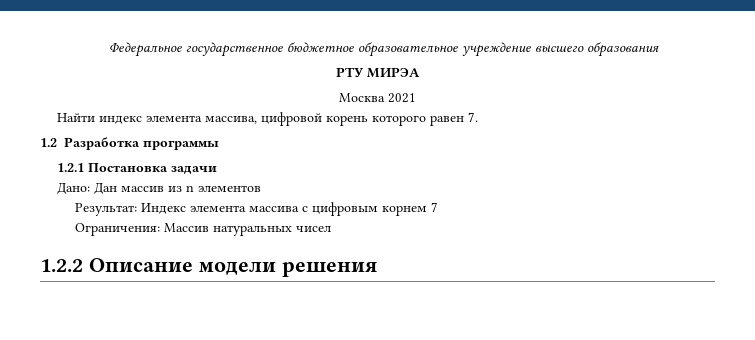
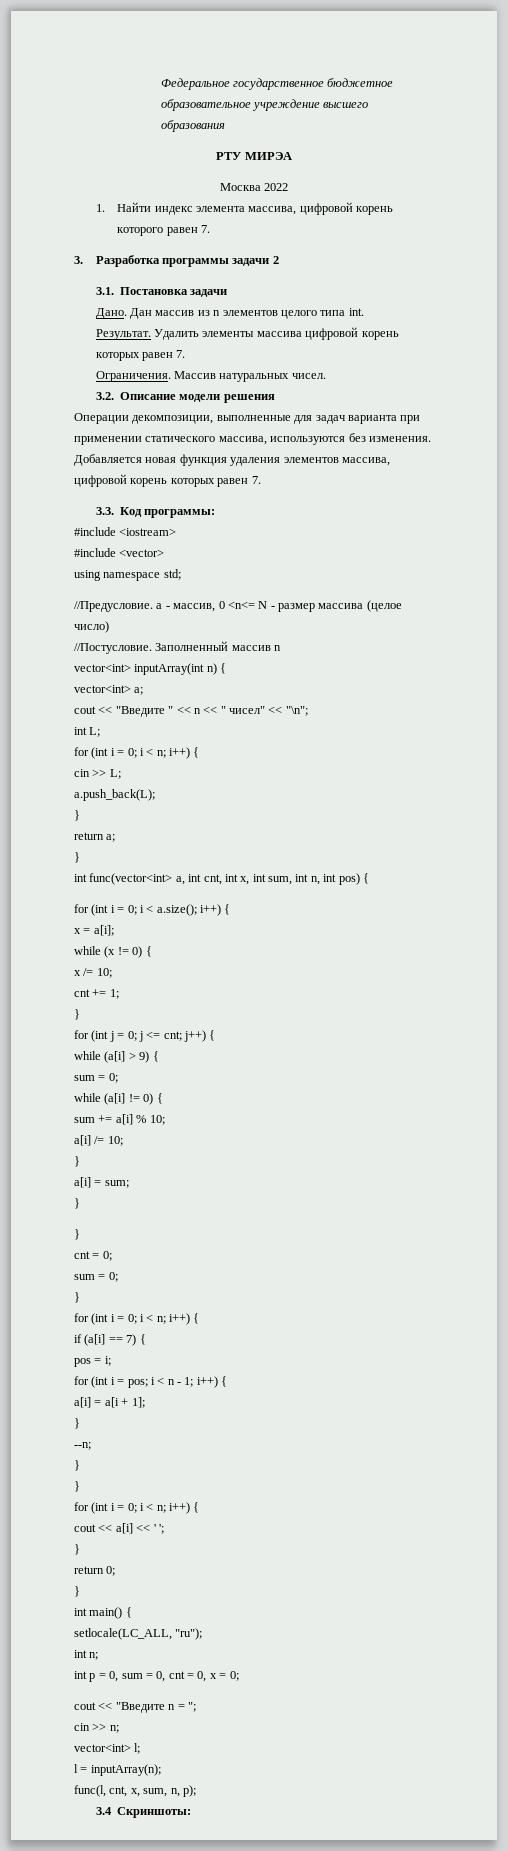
[388,93,416,103] 2021 // -> [264,183,289,191] [95,204,105,212] 2022 // 1.
[40,138,57,147] 1.2 -> [74,256,83,264] 3.
[57,163,85,172] // 1.2.1 -> [232,256,279,266] [95,287,114,295] задачи 2 // 3.1.
[57,182,91,195] Дано: -> [95,308,127,319] Дано.
[74,202,438,216] [74,223,331,236] [40,258,377,277] // Результат: Индекс элемента массива с цифровым корнем 7 // Ограничения: Массив натуральных чисел // 1.2.2 Описание модели решения -> [280,308,364,319] [95,327,399,340] [95,350,186,361] [95,371,326,382] [95,392,275,403] [74,413,421,424] [74,433,431,445] [74,454,390,466] [74,474,261,487] [95,507,216,518] [74,527,177,536] [74,548,165,557] [74,569,181,581] [74,600,402,612] [74,621,109,633] [74,641,282,654] [74,663,227,675] [74,685,144,695] [74,706,308,717] [74,727,101,737] [74,747,200,759] [74,769,121,779] [74,789,155,801] [74,810,80,821] [74,832,116,842] [74,852,80,863] [74,873,369,885] [74,904,231,916] [74,925,114,936] [74,946,152,958] [74,968,112,978] [74,989,119,999] [74,1009,80,1020] [74,1030,216,1042] [74,1051,159,1063] [74,1073,118,1083] [74,1093,163,1105] [74,1114,165,1125] [74,1135,123,1146] [74,1156,80,1167] [74,1177,129,1188] [74,1198,80,1209] [74,1229,80,1240] [74,1251,112,1261] [74,1272,118,1282] [74,1292,80,1303] [74,1313,200,1325] [74,1334,146,1346] [74,1356,111,1367] [74,1376,228,1388] [74,1397,145,1408] [74,1418,80,1429] [74,1442,91,1450] [74,1460,80,1471] [74,1481,80,1492] [74,1502,200,1514] [74,1523,164,1534] [74,1544,80,1555] [74,1566,116,1576] [74,1586,80,1597] [74,1607,132,1619] [74,1628,203,1640] [74,1650,99,1660] [74,1671,239,1682] [74,1702,196,1713] [74,1723,119,1733] [74,1743,141,1754] [74,1764,161,1776] [74,1785,196,1797] [95,1807,192,1818] целого типа int. // Результат. Удалить элементы массива цифровой корень которых равен 7. // Ограничения. Массив натуральных чисел. // 3.2. Описание модели решения // Операции декомпозиции, выполненные для задач варианта при применении статического массива, используются без изменения. Добавляется новая функция удаления элементов массива, цифровой корень которых равен 7. // 3.3. Код программы: // #include <iostream> // #include <vector> // using namespace std; // //Предусловие. a - массив, 0 <n<= N - размер массива (целое число) // //Постусловие. Заполненный массив n // vector<int> inputArray(int n) { // vector<int> a; // cout << "Введите " << n << " чисел" << "\n"; // int L; // for (int i = 0; i < n; i++) { // cin >> L; // a.push_back(L); // } // return a; // } // int func(vector<int> a, int cnt, int x, int sum, int n, int pos) { // for (int i = 0; i < a.size(); i++) { // x = a[i]; // while (x != 0) { // x /= 10; // cnt += 1; // } // for (int j = 0; j <= cnt; j++) { // while (a[i] > 9) { // sum = 0; // while (a[i] != 0) { // sum += a[i] % 10; // a[i] /= 10; // } // a[i] = sum; // } // } // cnt = 0; // sum = 0; // } // for (int i = 0; i < n; i++) { // if (a[i] == 7) { // pos = i; // for (int i = pos; i < n - 1; i++) { // a[i] = a[i + 1]; // } // --n; // } // } // for (int i = 0; i < n; i++) { // cout << a[i] << ' '; // } // return 0; // } // int main() { // setlocale(LC_ALL, "ru"); // int n; // int p = 0, sum = 0, cnt = 0, x = 0; // cout << "Введите n = "; // cin >> n; // vector<int> l; // l = inputArray(n); // func(l, cnt, x, sum, n, p); // 3.4 Скриншоты:

